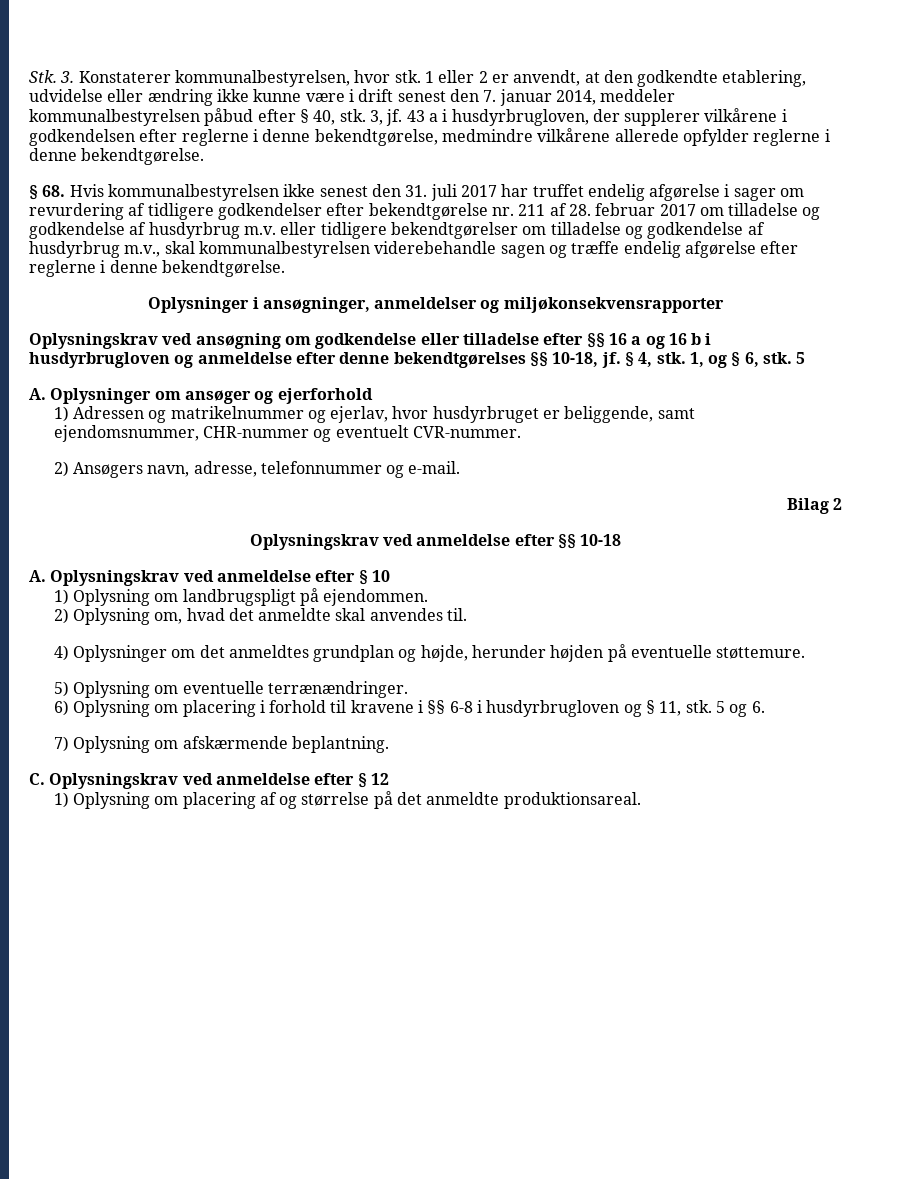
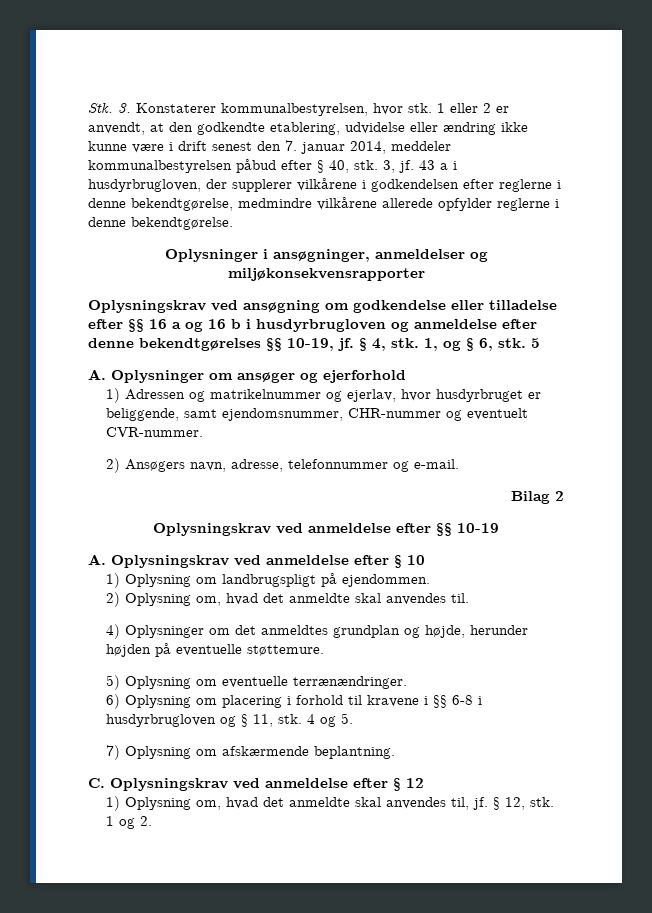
[29,184,805,201] [29,203,821,220] [29,222,765,239] [29,241,799,258] [29,260,285,277] // § 68. Hvis kommunalbestyrelsen ikke senest den 31. juli 2017 har truffet endelig afgørelse i sager om revurdering af tidligere godkendelser efter bekendtgørelse nr. 211 af 28. februar 2017 om tilladelse og godkendelse af husdyrbrug m.v. eller tidligere bekendtgørelser om tilladelse og godkendelse af husdyrbrug m.v., skal kommunalbestyrelsen viderebehandle sagen og træffe endelig afgørelse efter reglerne i denne bekendtgørelse. -> (233, 223) none
[552,352,599,367] 10-18, -> [287,338,334,351] 10-19,
[580,534,622,546] 10-18 -> [457,523,499,533] 10-19
[715,701,765,717] 5 og 6. -> [306,713,353,727] 4 og 5.
[154,791,641,809] om placering af og størrelse på det anmeldte produktionsareal. -> [195,797,554,810] [105,816,152,829] om, hvad det anmeldte skal anvendes til, jf. § 12, stk. 1 og 2.

